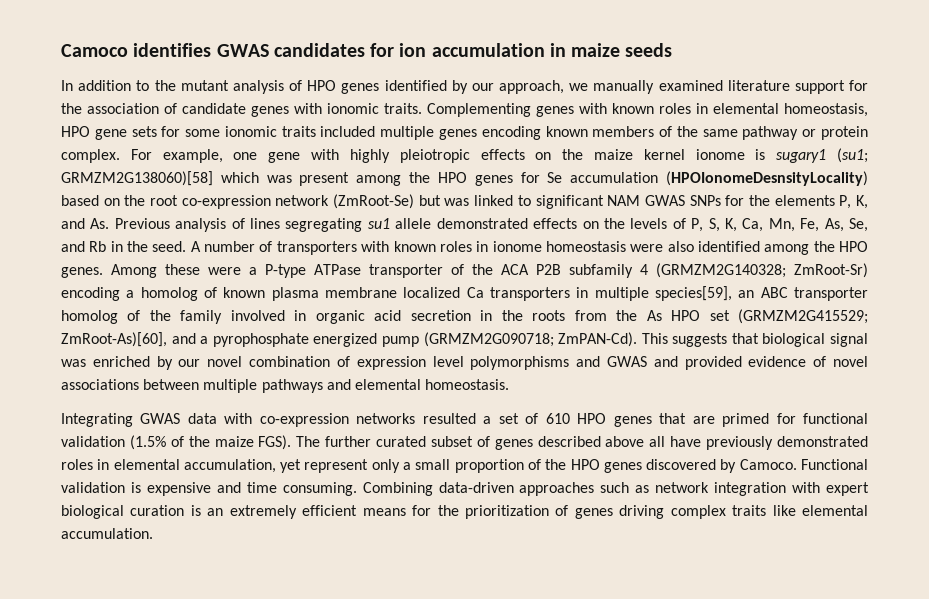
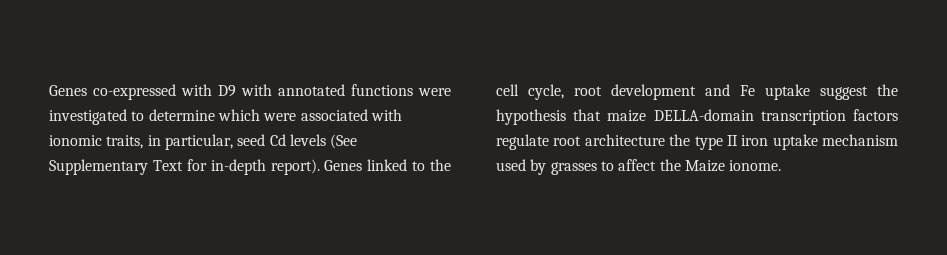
[61,43,673,57] [61,80,868,94] [61,103,868,117] [61,126,869,140] [61,148,868,163] [61,171,868,186] [61,194,869,209] [61,218,868,232] [61,241,869,255] [61,263,868,278] [61,286,869,301] [61,309,869,324] [61,332,869,347] [61,356,868,370] [61,379,510,393] [61,413,869,427] [61,435,868,450] [61,459,868,473] [61,482,870,496] [61,505,868,519] [61,528,153,539] Camoco identifies GWAS candidates for ion accumulation in maize seeds // In addition to the mutant analysis of HPO genes identified by our approach, we manually examined literature support for the association of candidate genes with ionomic traits. Complementing genes with known roles in elemental homeostasis, HPO gene sets for some ionomic traits included multiple genes encoding known members of the same pathway or protein complex. For example, one gene with highly pleiotropic effects on the maize kernel ionome is sugary1 (su1; GRMZM2G138060)[58] which was present among the HPO genes for Se accumulation (HPOIonomeDesnsityLocality) based on the root co-expression network (ZmRoot-Se) but was linked to significant NAM GWAS SNPs for the elements P, K, and As. Previous analysis of lines segregating su1 allele demonstrated effects on the levels of P, S, K, Ca, Mn, Fe, As, Se, and Rb in the seed. A number of transporters with known roles in ionome homeostasis were also identified among the HPO genes. Among these were a P-type ATPase transporter of the ACA P2B subfamily 4 (GRMZM2G140328; ZmRoot-Sr) encoding a homolog of known plasma membrane localized Ca transporters in multiple species[59], an ABC transporter homolog of the family involved in organic acid secretion in the roots from the As HPO set (GRMZM2G415529; ZmRoot-As)[60], and a pyrophosphate energized pump (GRMZM2G090718; ZmPAN-Cd). This suggests that biological signal was enriched by our novel combination of expression level polymorphisms and GWAS and provided evidence of novel associations between multiple pathways and elemental homeostasis. // Integrating GWAS data with co-expression networks resulted a set of 610 HPO genes that are primed for functional validation (1.5% of the maize FGS). The further curated subset of genes described above all have previously demonstrated roles in elemental accumulation, yet represent only a small proportion of the HPO genes discovered by Camoco. Functional validation is expensive and time consuming. Combining data-driven approaches such as network integration with expert biological curation is an extremely efficient means for the prioritization of genes driving complex traits like elemental accumulation. -> [49,84,451,100] [49,109,402,125] [49,134,358,150] [49,159,451,175] [496,84,898,100] [496,109,898,125] [496,134,898,150] [496,159,782,175] Genes co-expressed with D9 with annotated functions were investigated to determine which were associated with ionomic traits, in particular, seed Cd levels (See Supplementary Text for in-depth report). Genes linked to the cell cycle, root development and Fe uptake suggest the hypothesis that maize DELLA-domain transcription factors regulate root architecture the type II iron uptake mechanism used by grasses to affect the Maize ionome.

